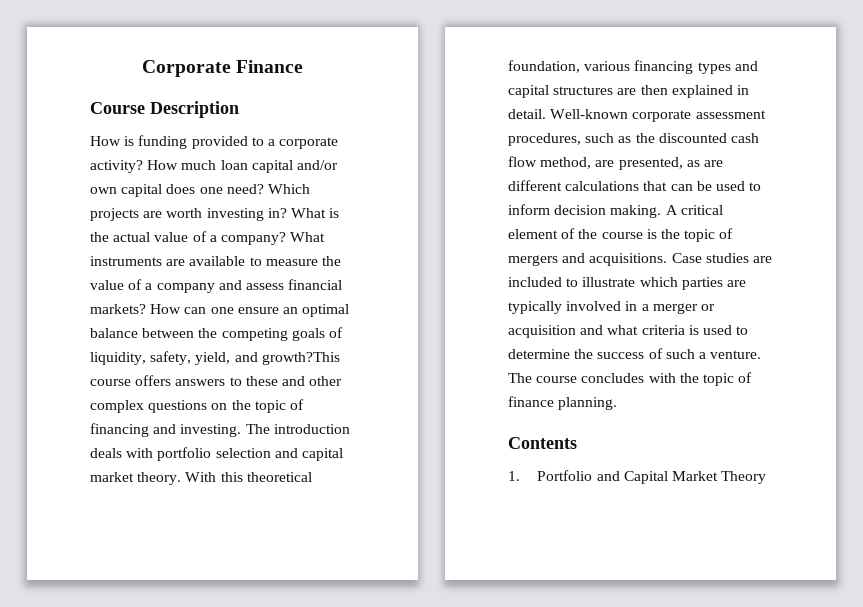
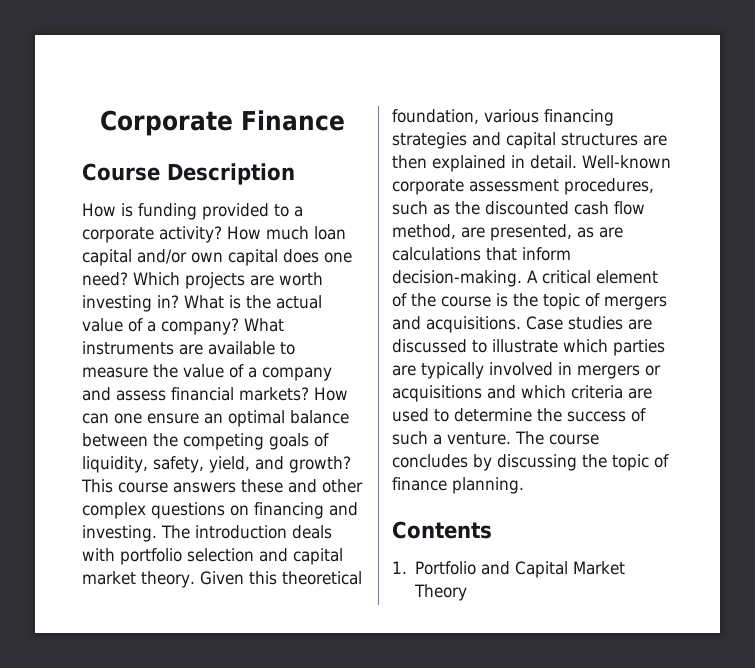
[261,352,340,365] [90,375,242,386] growth?This course offers answers to -> [289,456,351,473] [81,479,236,493] growth? This course answers
[231,399,304,413] the topic of -> (249, 510) none
[185,472,217,482] With -> [199,571,244,585] Given
[697,62,731,74] types -> [392,132,467,149] strategies
[508,180,562,191] different -> (623, 232) none
[670,181,762,191] [508,204,662,218] can be used to inform decision making. -> [522,247,571,261] [392,270,522,287] inform decision-making.
[508,277,562,287] included -> [392,339,467,353] discussed
[641,303,715,314] [508,325,699,338] a merger or acquisition and what criteria is -> [577,365,661,379] [392,385,652,402] mergers or acquisitions and which criteria are
[648,373,676,383] with -> [473,454,577,471] by discussing

